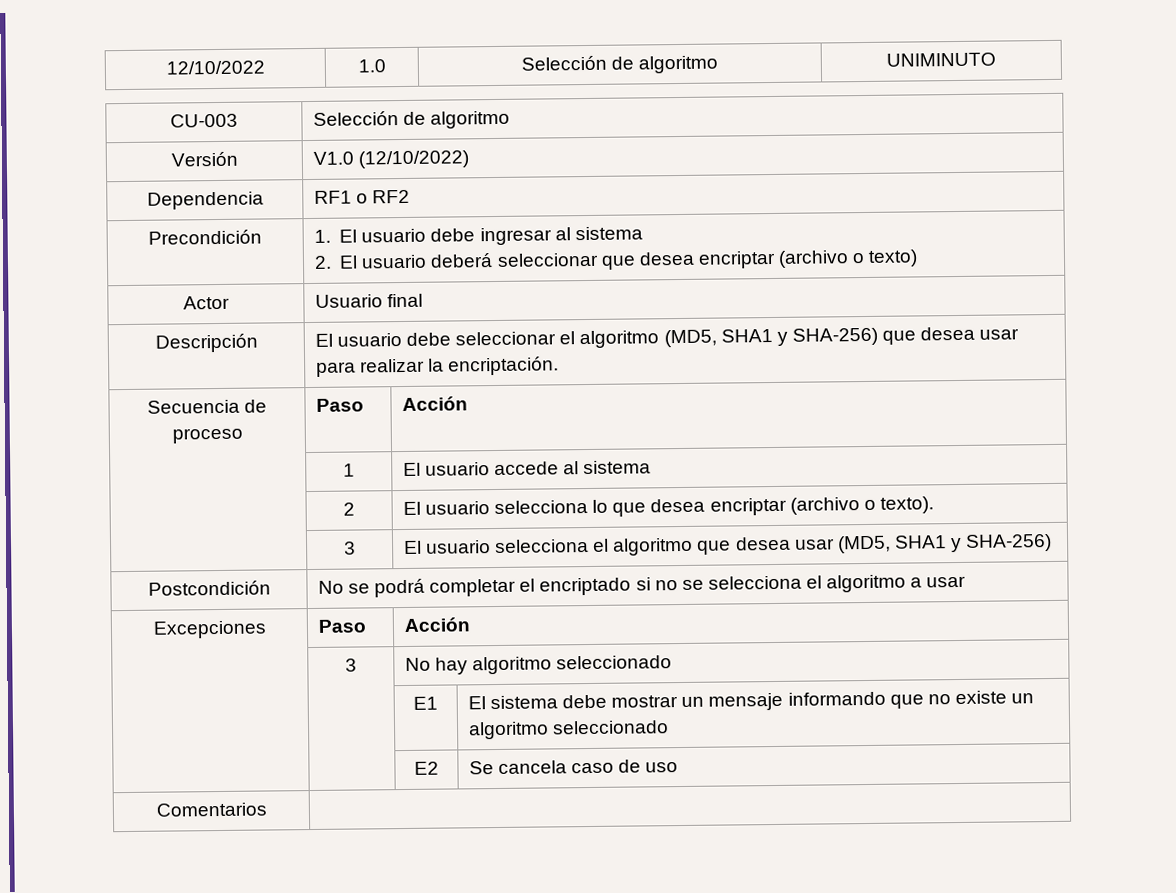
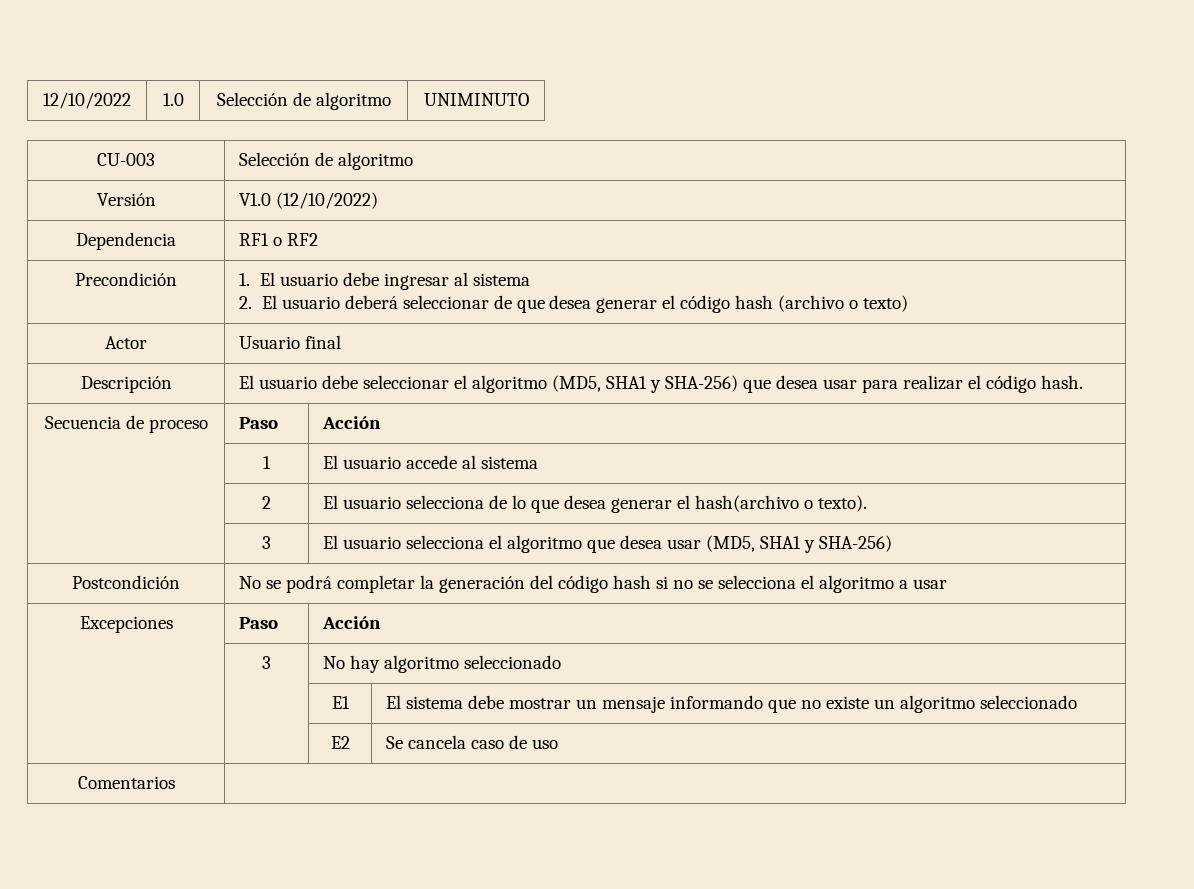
[600,250,776,270] que desea encriptar -> [493,295,774,313] de que desea generar el código hash
[427,356,560,376] la encriptación. -> [968,375,1084,393] el código hash.
(588, 507) none -> [489,495,508,509] de
[709,497,860,516] encriptar (archivo -> [611,495,800,513] generar el hash(archivo
[519,577,632,596] el encriptado -> [420,575,652,593] la generación del código hash

